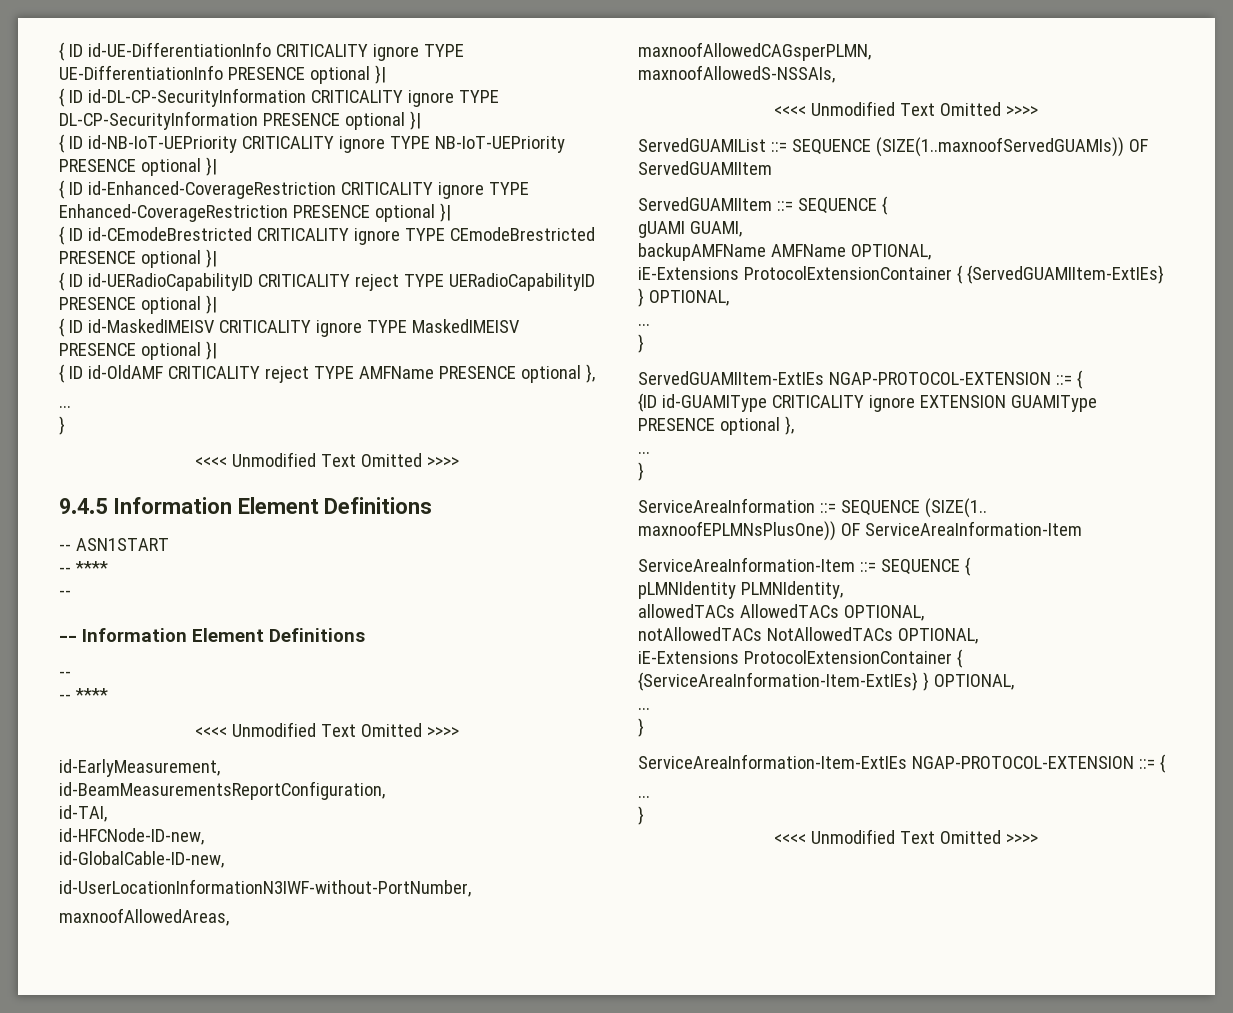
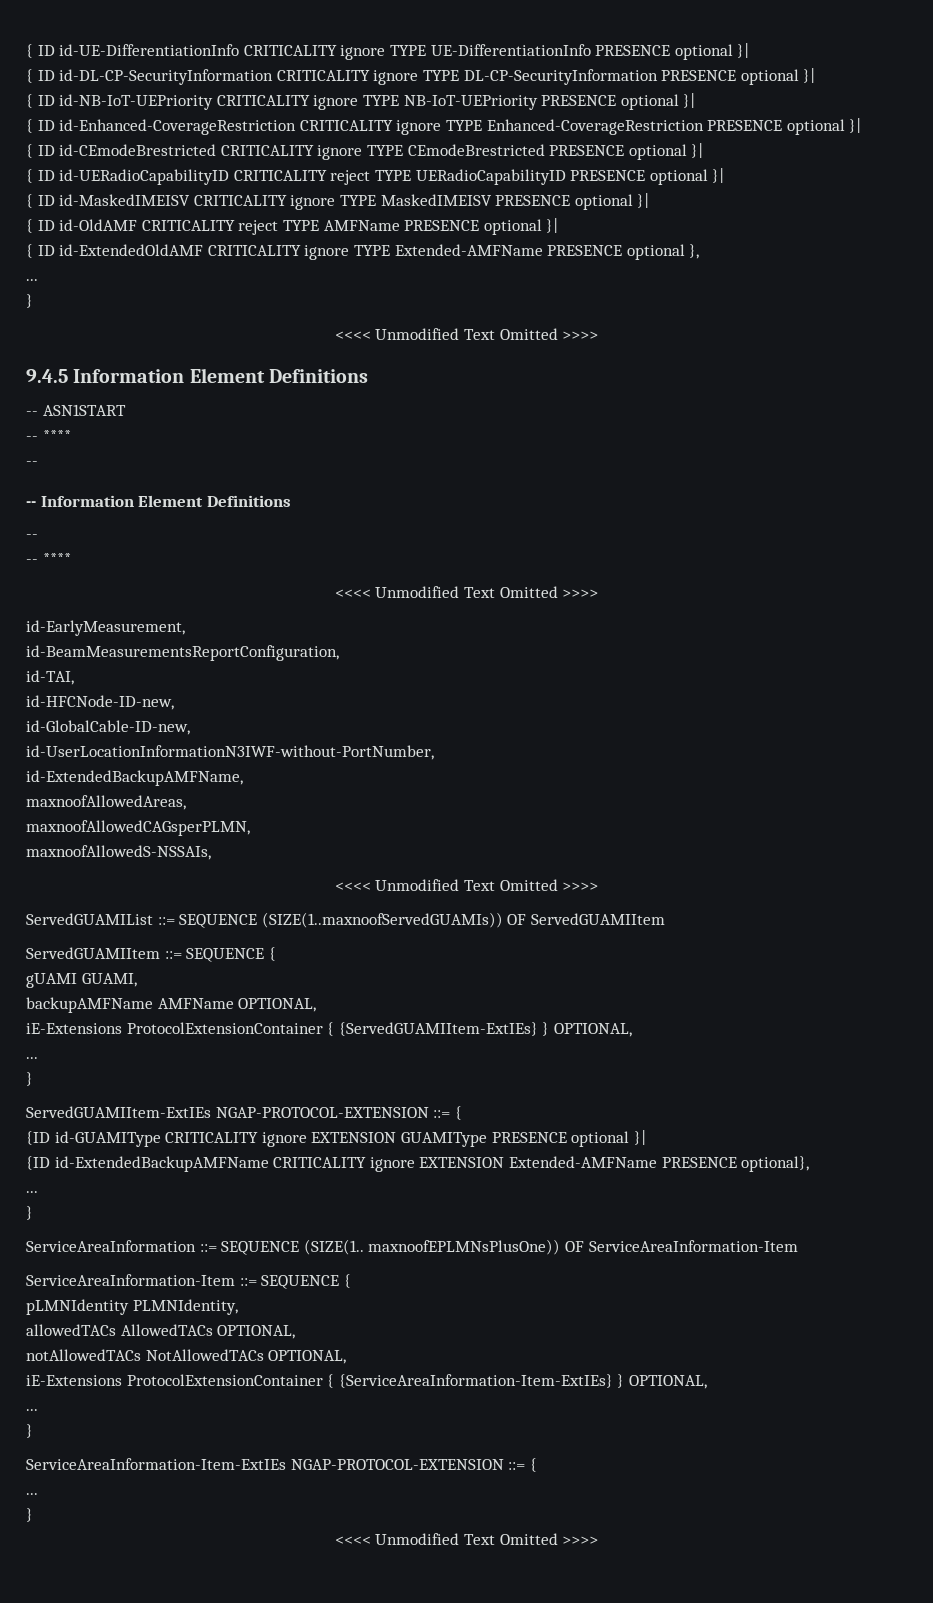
(581, 374) none -> [546,218,559,233] [26,244,685,260] }| // { ID id-ExtendedOldAMF CRITICALITY ignore TYPE Extended-AMFName PRESENCE optional
(471, 888) none -> [26,770,243,786] // id-ExtendedBackupAMFName,
[784,416,794,435] }, -> [633,1130,646,1145] [26,1156,810,1172] }| // {ID id-ExtendedBackupAMFName CRITICALITY ignore EXTENSION Extended-AMFName PRESENCE optional},

